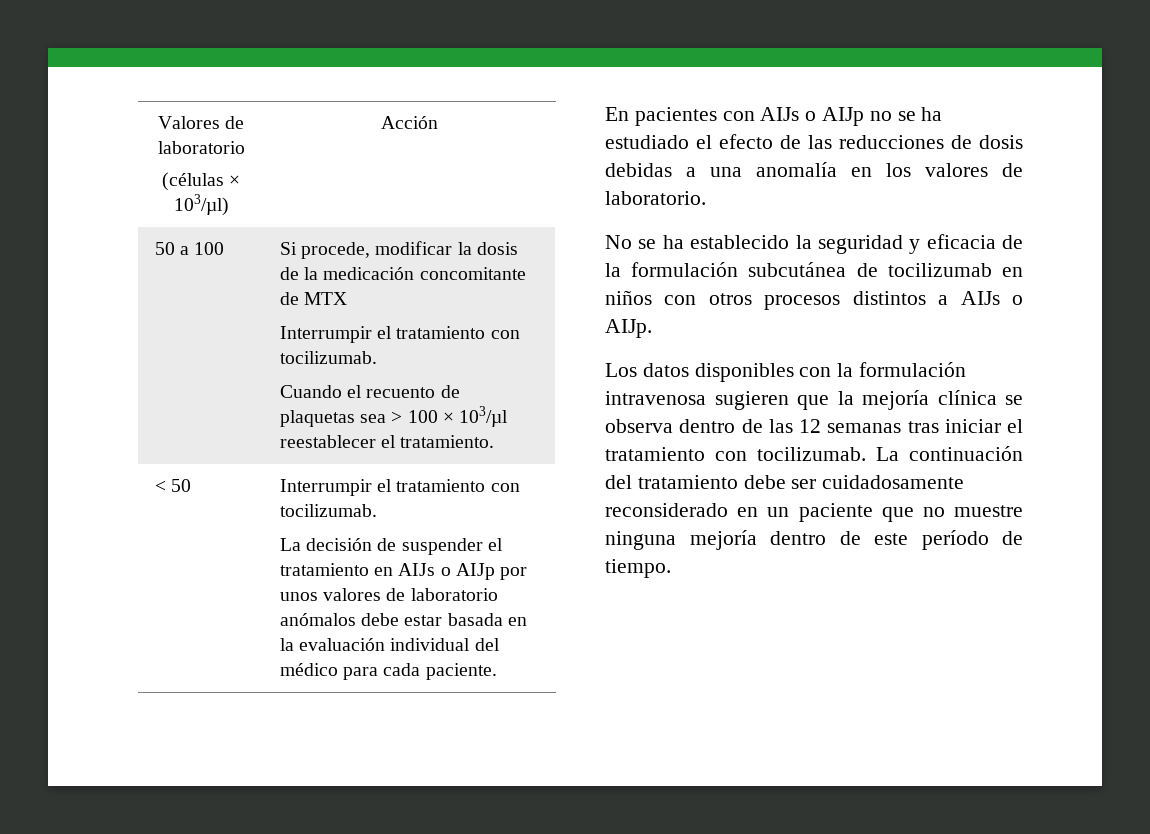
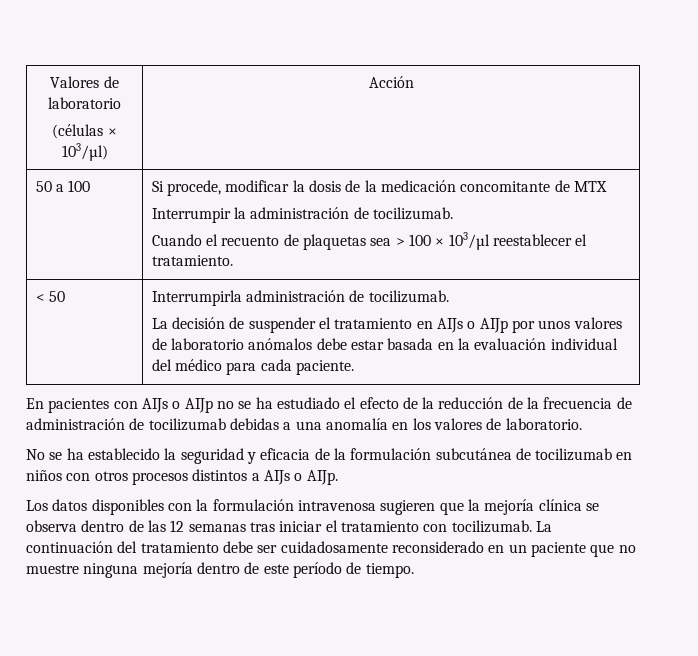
[377,326,520,339] el tratamiento con -> [234,207,369,219] la administración de
[279,479,520,496] Interrumpir el tratamiento con -> [151,290,365,306] Interrumpirla administración de
[808,135,1023,149] las reducciones de dosis -> [422,397,632,409] [26,418,226,431] la reducción de la frecuencia de administración de tocilizumab

